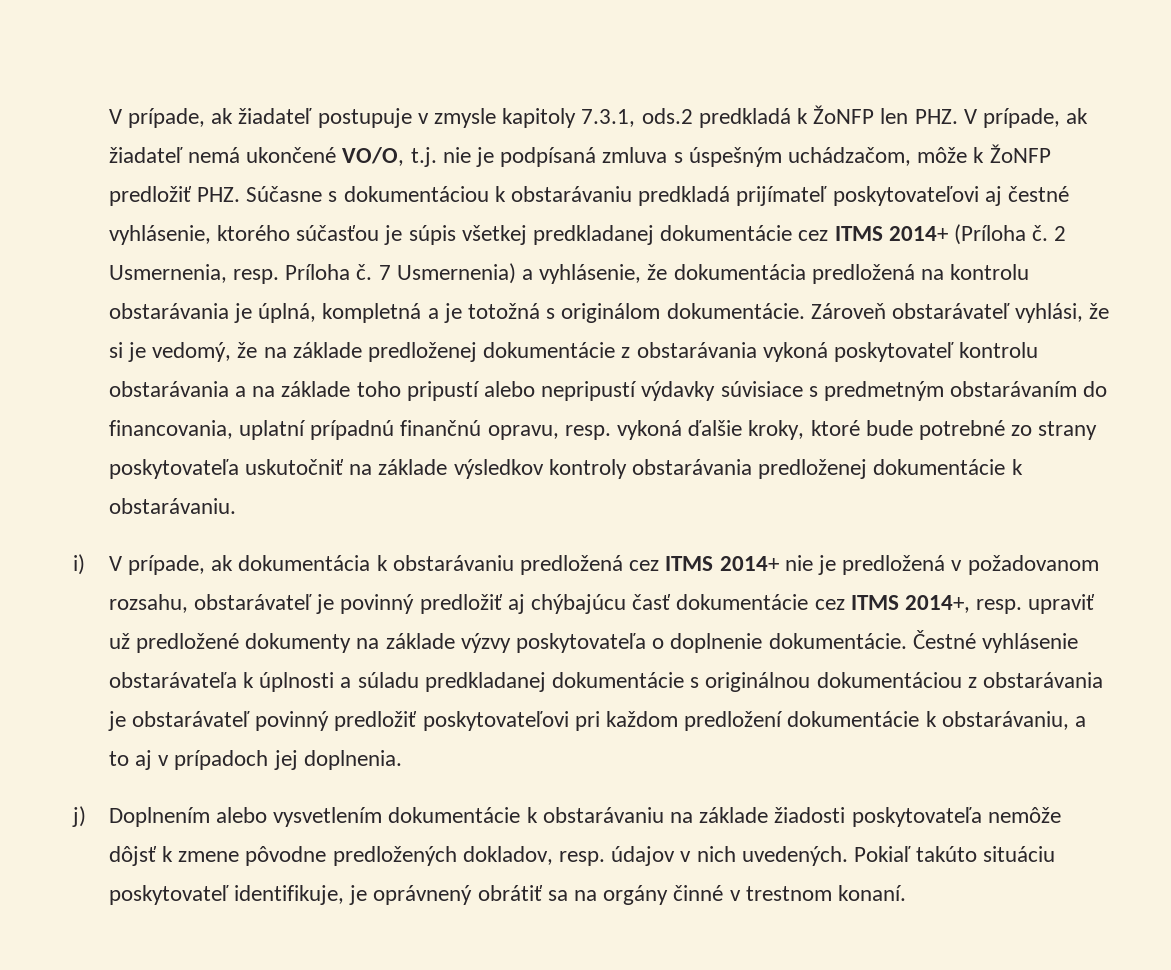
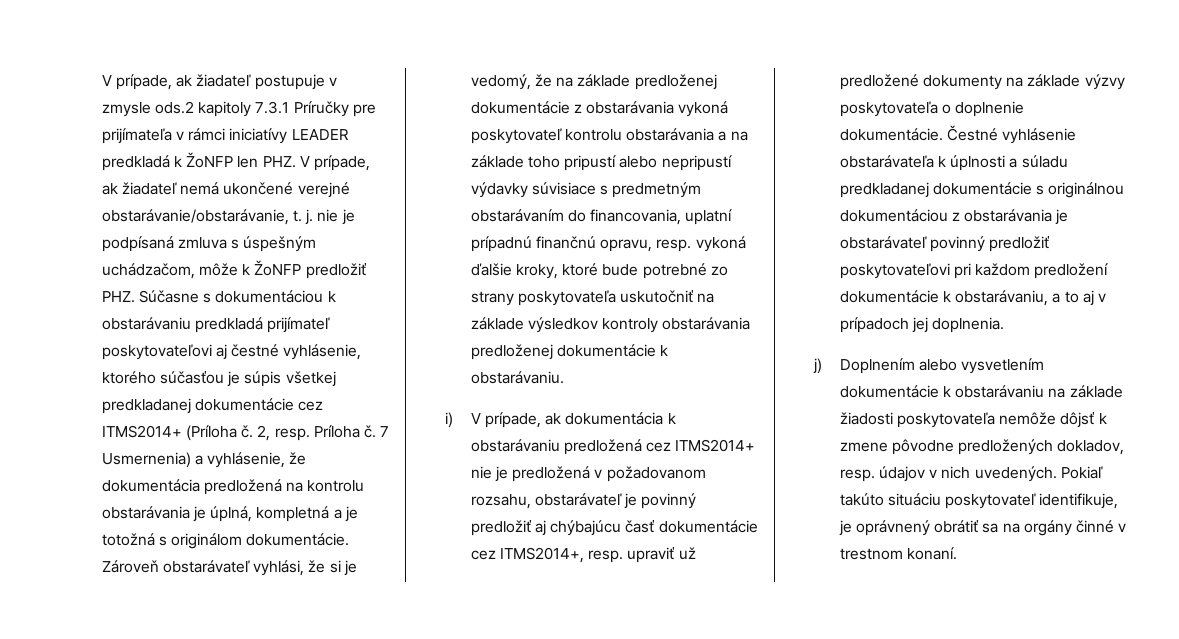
[502,108,693,128] kapitoly 7.3.1, ods.2 -> [155,101,376,117] [101,128,349,144] ods.2 kapitoly 7.3.1 Príručky pre prijímateľa v rámci iniciatívy LEADER
[342,147,437,167] VO/O, t.j. -> [297,182,350,198] [101,209,314,225] verejné obstarávanie/obstarávanie, t. j.
[834,224,1067,245] [108,264,227,283] ITMS 2014+ (Príloha č. 2 Usmernenia, -> [101,425,271,441] ITMS2014+ (Príloha č. 2,
[665,556,779,571] ITMS 2014+ -> [675,439,756,452] ITMS2014+
[850,595,970,613] ITMS 2014+, -> [500,547,585,563] ITMS2014+,

